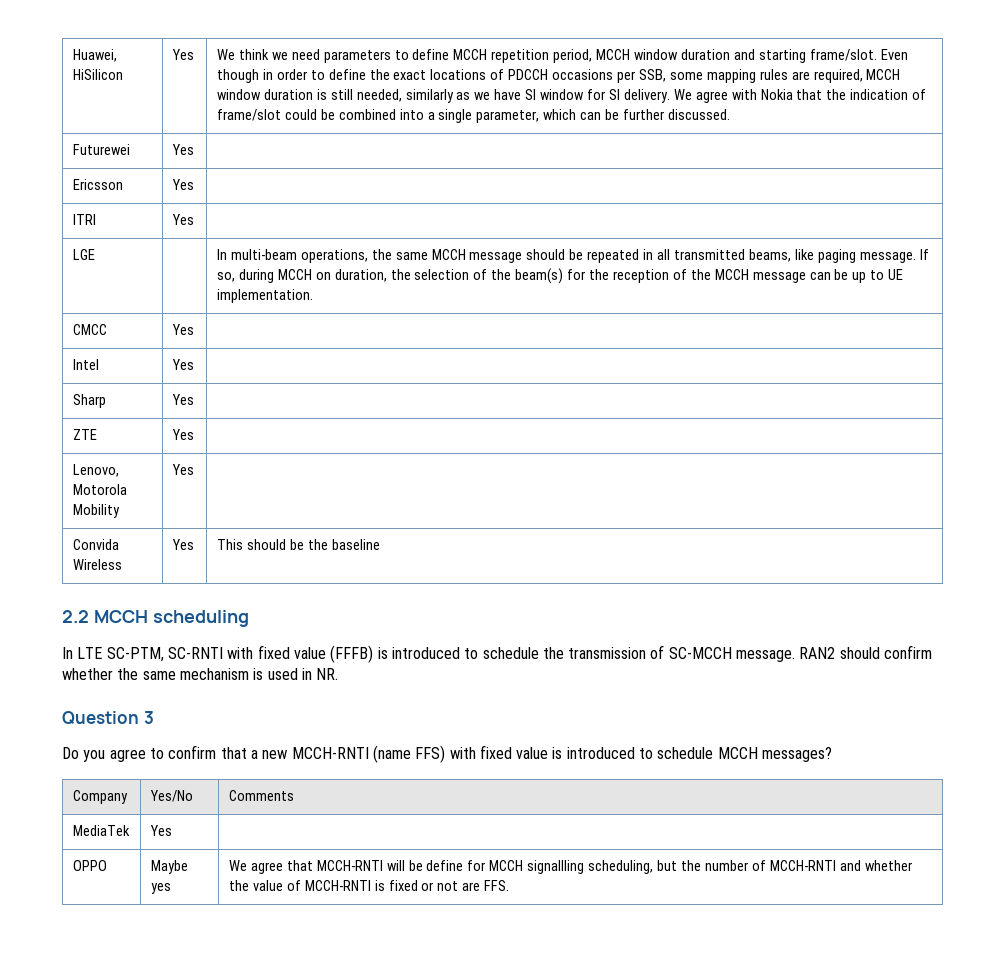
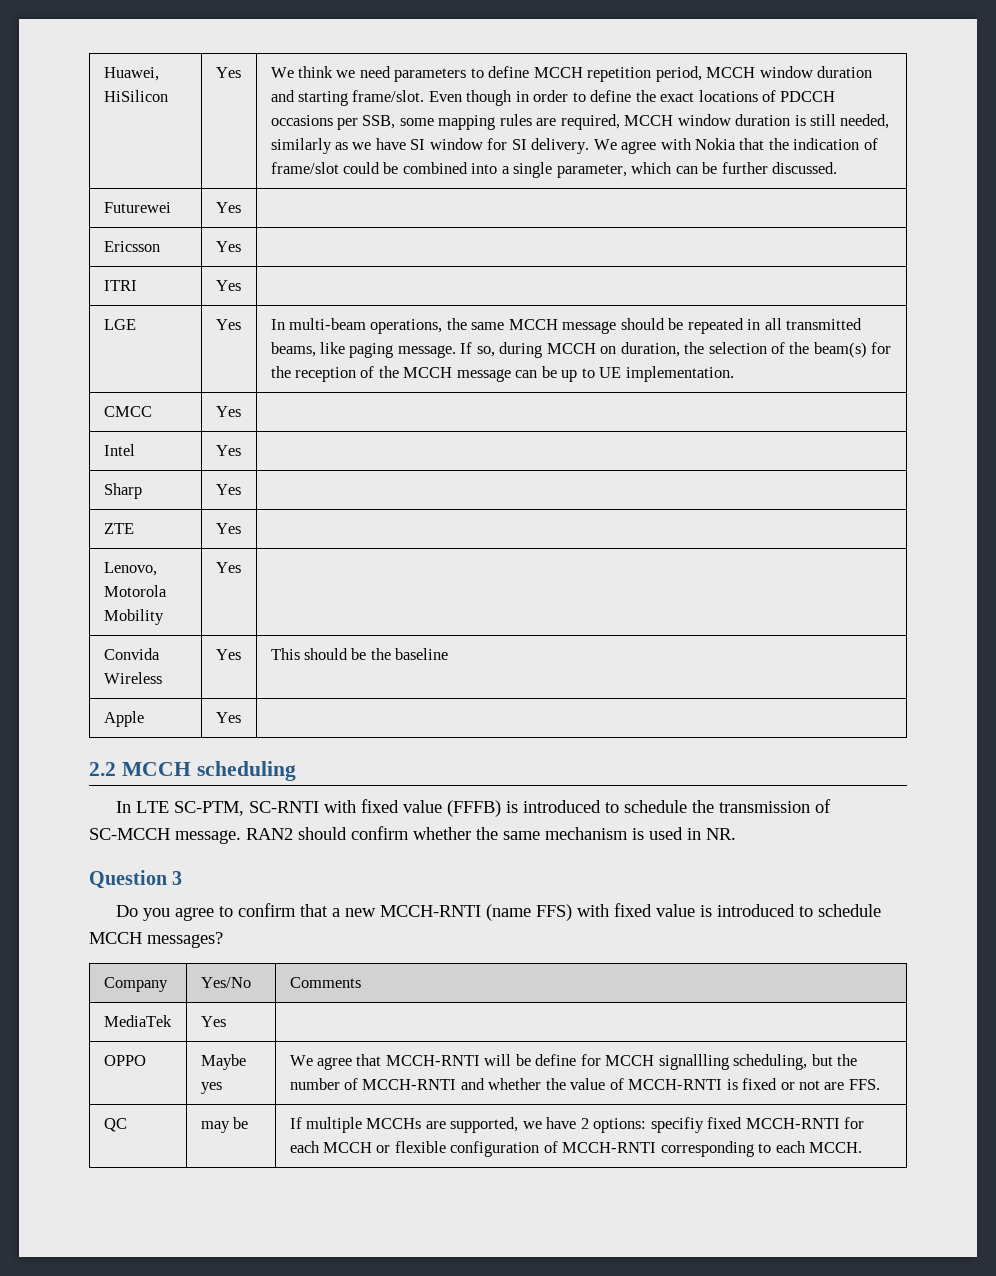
(95, 254) none -> [215,319,241,330] Yes
(380, 544) none -> [103,711,144,727] [215,712,241,723] // Apple | Yes |
(510, 885) none -> [103,1118,127,1132] [200,1117,248,1133] [289,1117,864,1133] [289,1141,863,1157] // QC | may be | If multiple MCCHs are supported, we have 2 options: specifiy fixed MCCH-RNTI for each MCCH or flexible configuration of MCCH-RNTI corresponding to each MCCH.

